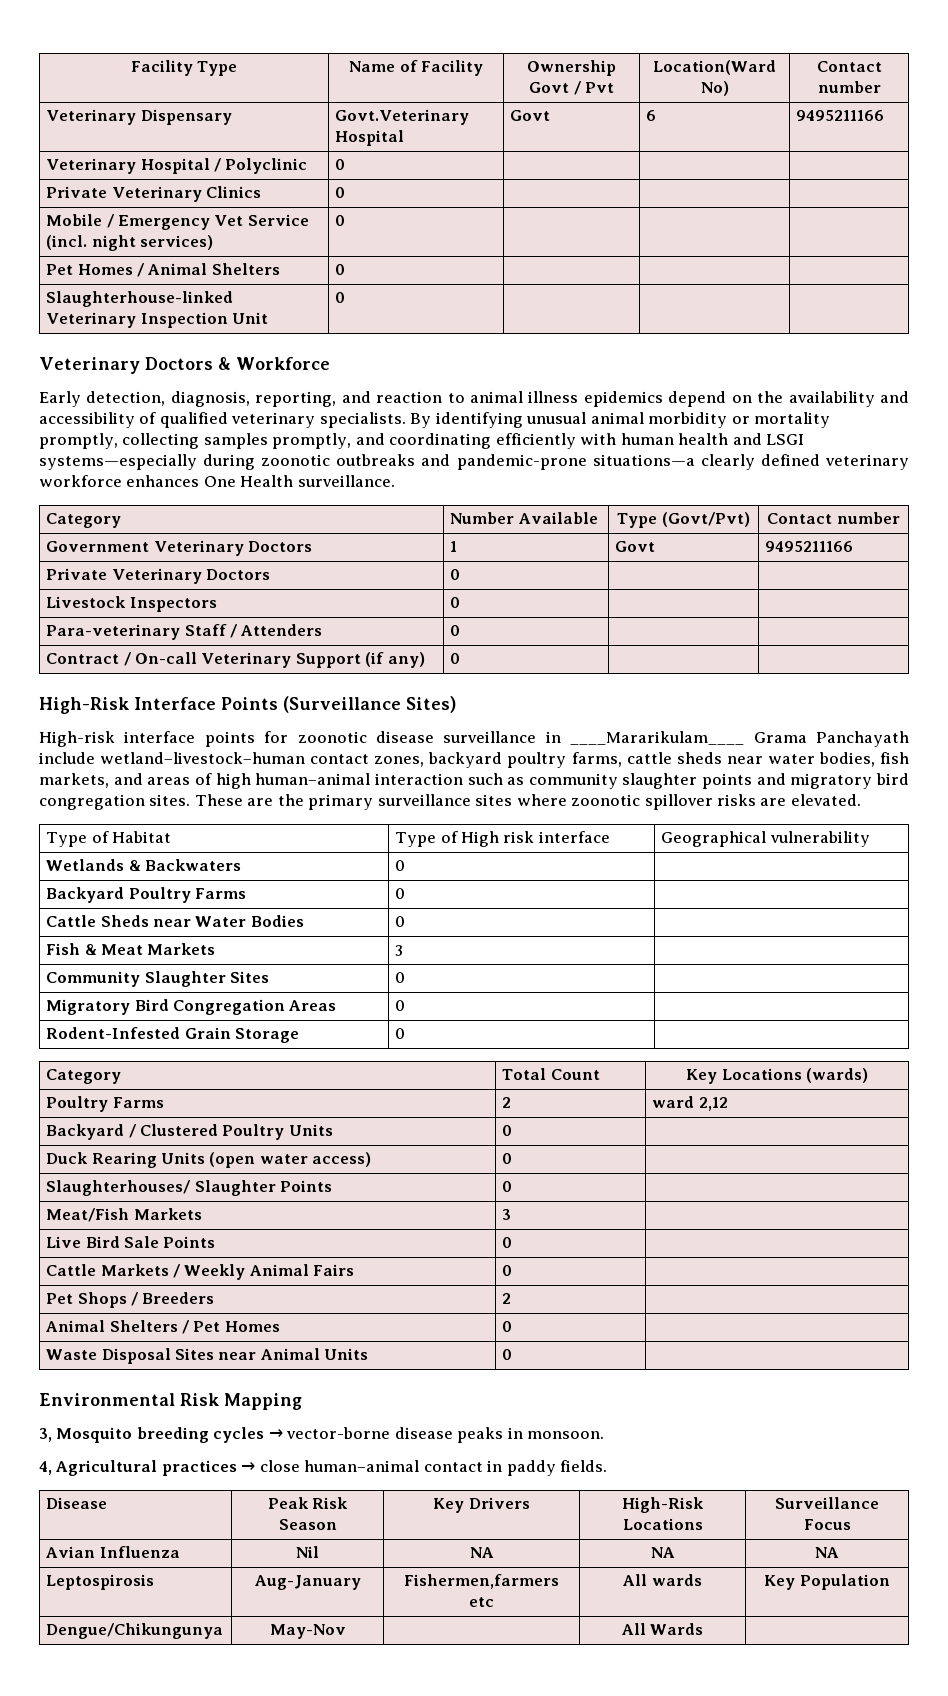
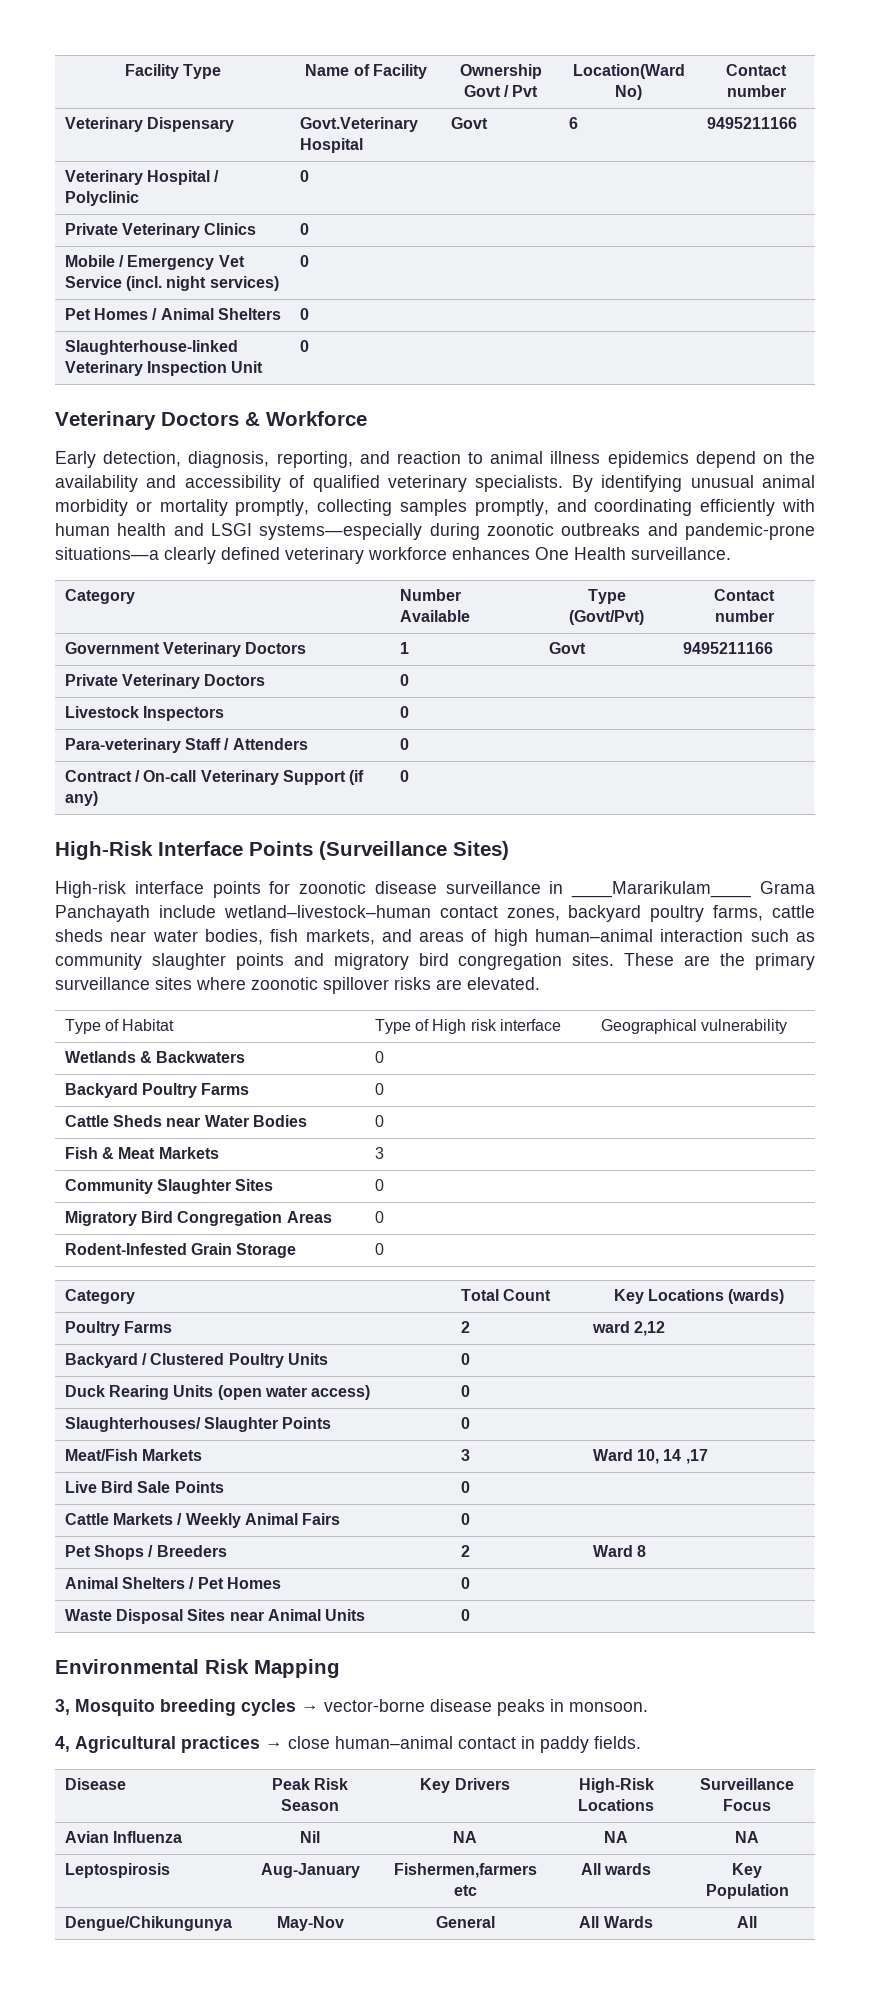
(512, 1214) none -> [592,1449,708,1464] Ward 10, 14 ,17
(512, 1298) none -> [592,1545,646,1557] Ward 8
(346, 1631) none -> [435,1916,495,1928] General
(704, 1629) none -> [737,1916,757,1928] All

